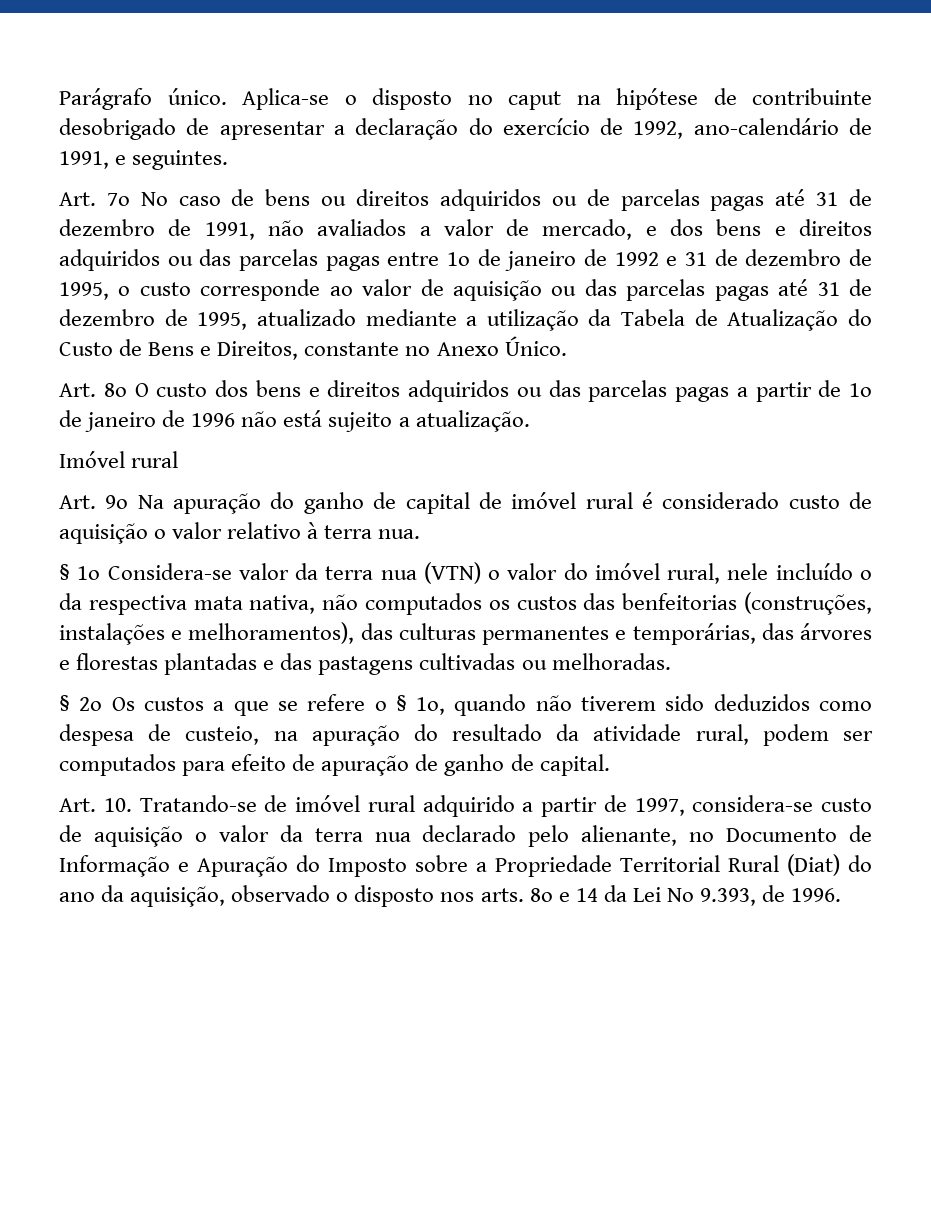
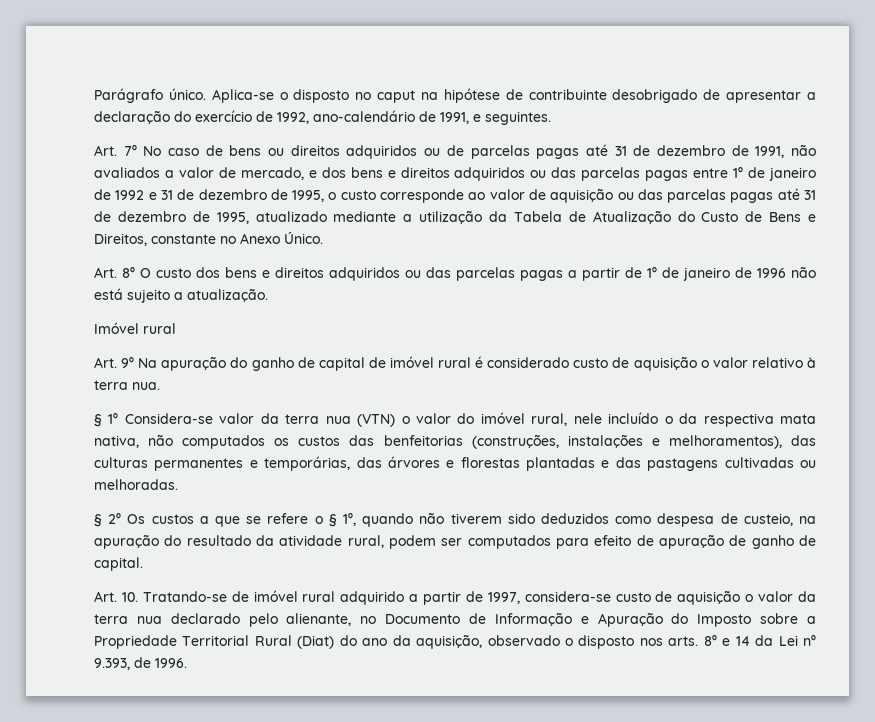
[106,193,130,206] 7o -> [123,144,137,156] 7º
[447,252,471,266] 1o -> [733,166,744,178] 1º
[103,383,127,397] 8o -> [122,266,135,278] 8º
[849,383,872,397] 1o -> [647,266,657,278] 1º
[105,495,129,509] 9o -> [121,356,135,368] 9º
[77,566,101,580] 1o -> [108,412,119,424] 1º
[79,697,103,711] 2o -> [108,512,122,524] 2º
[416,697,446,715] 1o, -> [342,512,356,526] 1º,
[529,888,553,902] 8o -> [703,634,717,646] 8º
[666,888,694,902] No -> [803,634,817,646] nº

